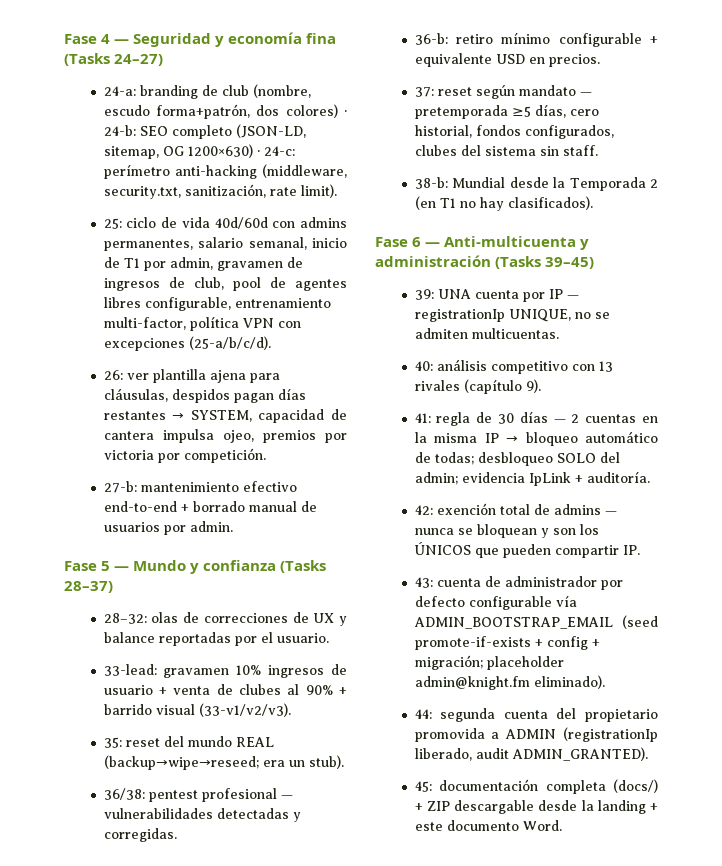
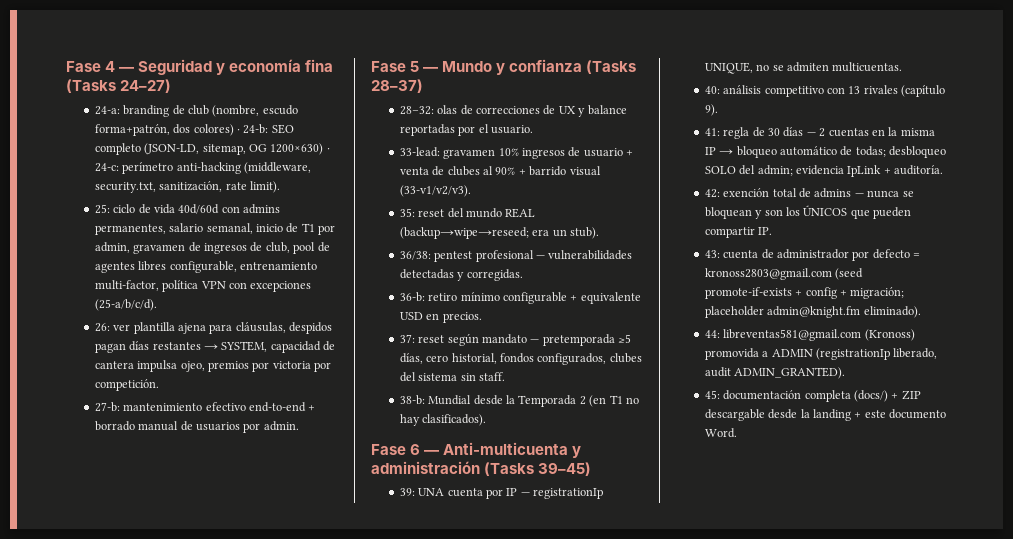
[468,595,577,610] [413,617,613,629] configurable vía ADMIN_BOOTSTRAP_EMAIL -> [913,253,921,258] [704,268,832,280] = kronoss2803@gmail.com
[440,708,658,722] segunda cuenta del propietario -> [723,329,915,341] libreventas581@gmail.com (Kronoss)

